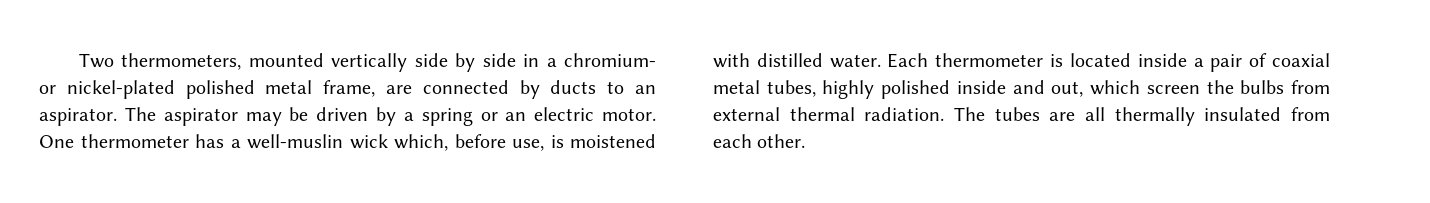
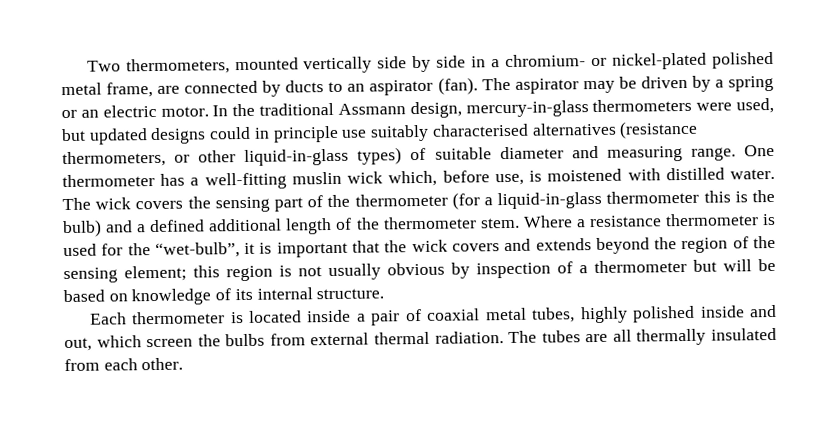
[39,108,117,126] aspirator. -> [369,77,478,96] aspirator (fan).
(656, 114) none -> [212,97,775,119] [61,120,699,145] [62,145,736,168] In the traditional Assmann design, mercury-in-glass thermometers were used, but updated designs could in principle use suitably characterised alternatives (resistance thermometers, or other liquid-in-glass types) of suitable diameter and measuring range.
[247,134,343,149] well-muslin -> [204,171,342,190] well-fitting muslin
(881, 61) none -> [62,189,776,213] [62,213,776,238] [63,235,776,259] [63,258,776,284] [63,287,385,306] The wick covers the sensing part of the thermometer (for a liquid-in-glass thermometer this is the bulb) and a defined additional length of the thermometer stem. Where a resistance thermometer is used for the “wet-bulb”, it is important that the wick covers and extends beyond the region of the sensing element; this region is not usually obvious by inspection of a thermometer but will be based on knowledge of its internal structure. //

